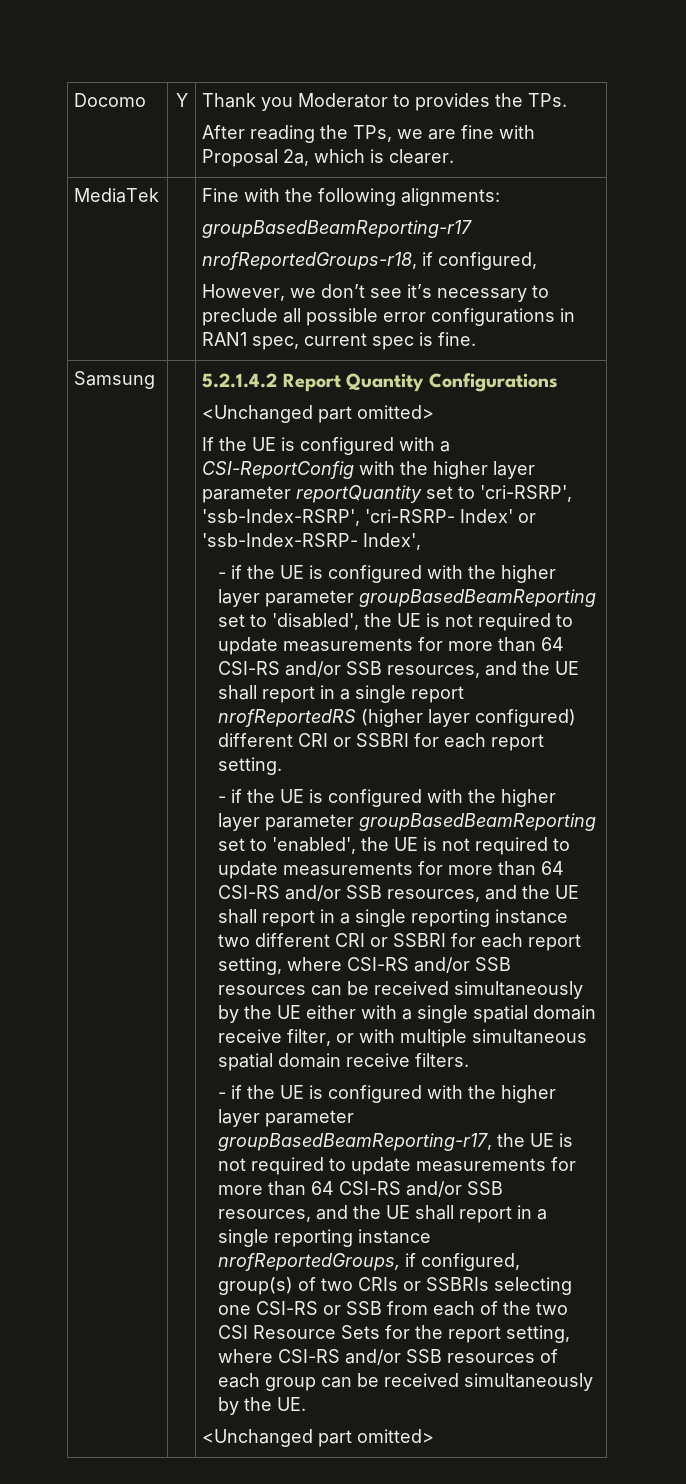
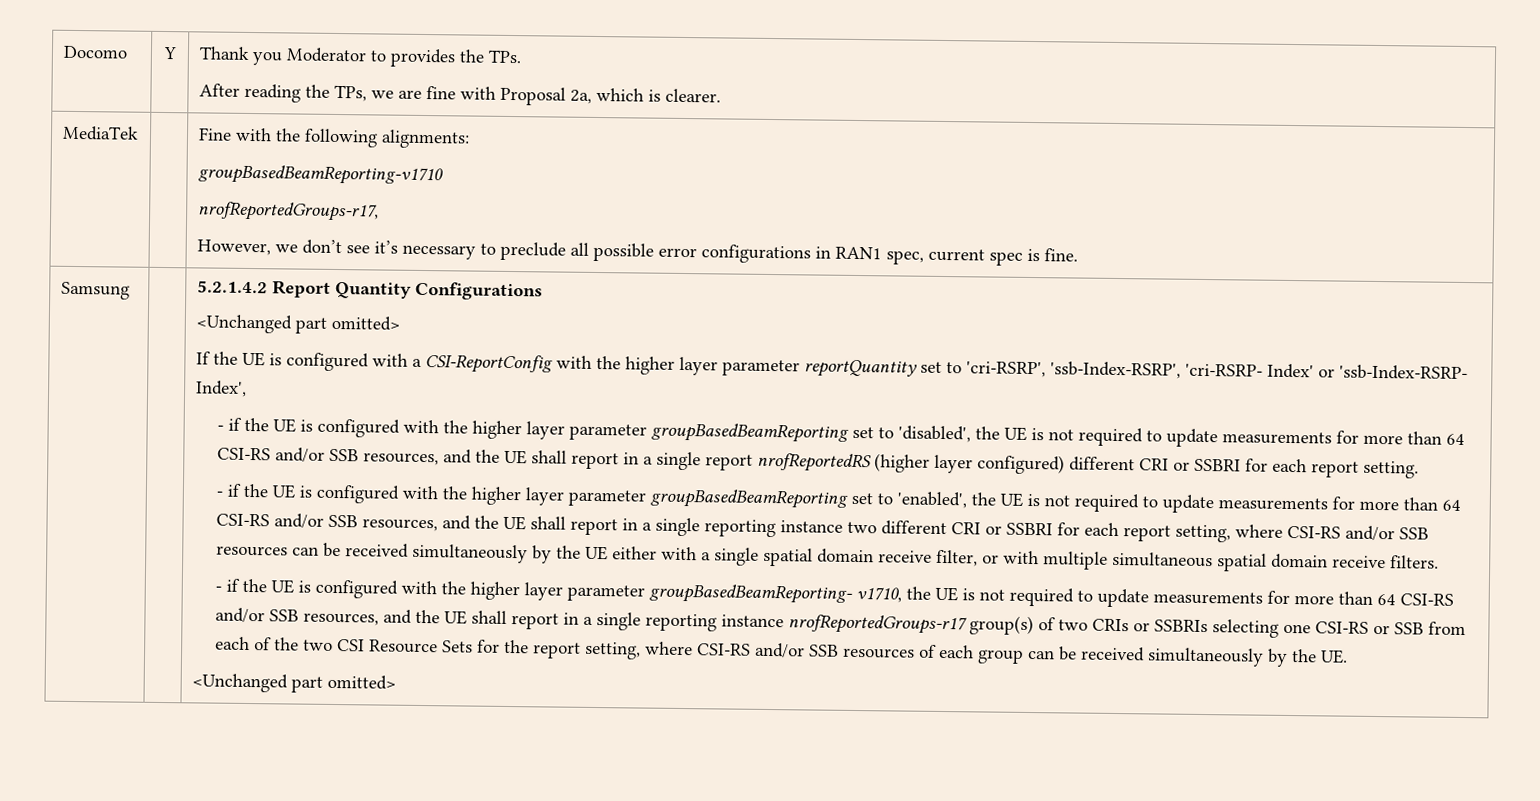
[202,220,473,238] [202,252,538,270] groupBasedBeamReporting-r17 // nrofReportedGroups-r18, if configured, -> [198,164,445,186] [198,201,380,222] groupBasedBeamReporting-v1710 // nrofReportedGroups-r17,
[217,1133,492,1151] groupBasedBeamReporting-r17, -> [649,583,903,604] groupBasedBeamReporting- v1710,
[217,1253,520,1271] nrofReportedGroups, if configured, -> [788,614,969,635] nrofReportedGroups-r17

